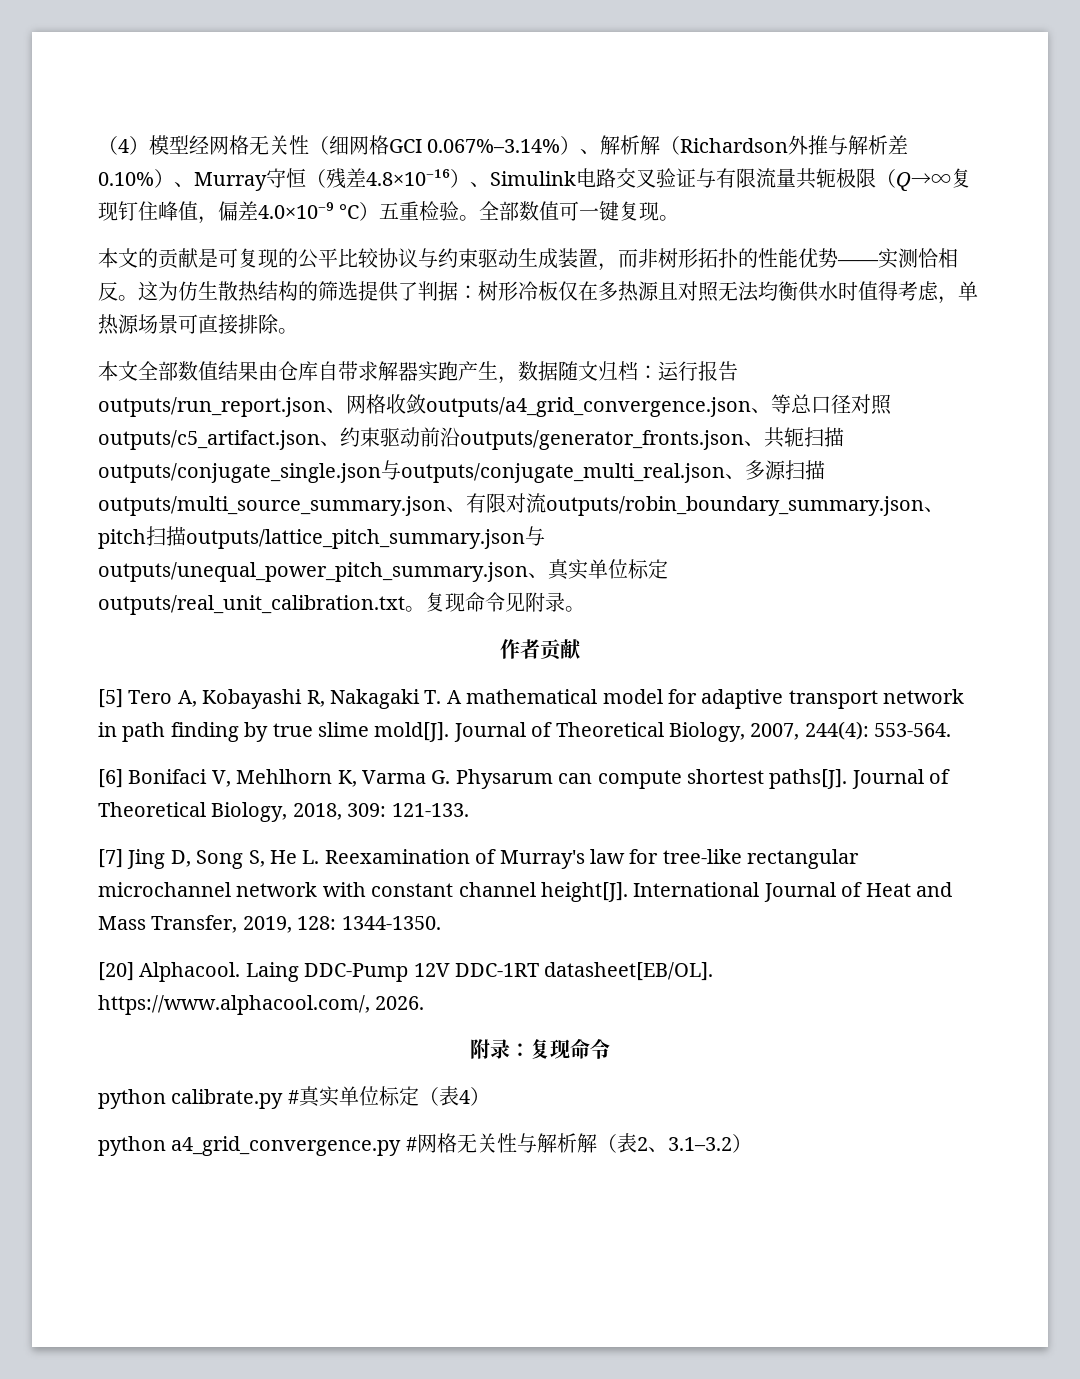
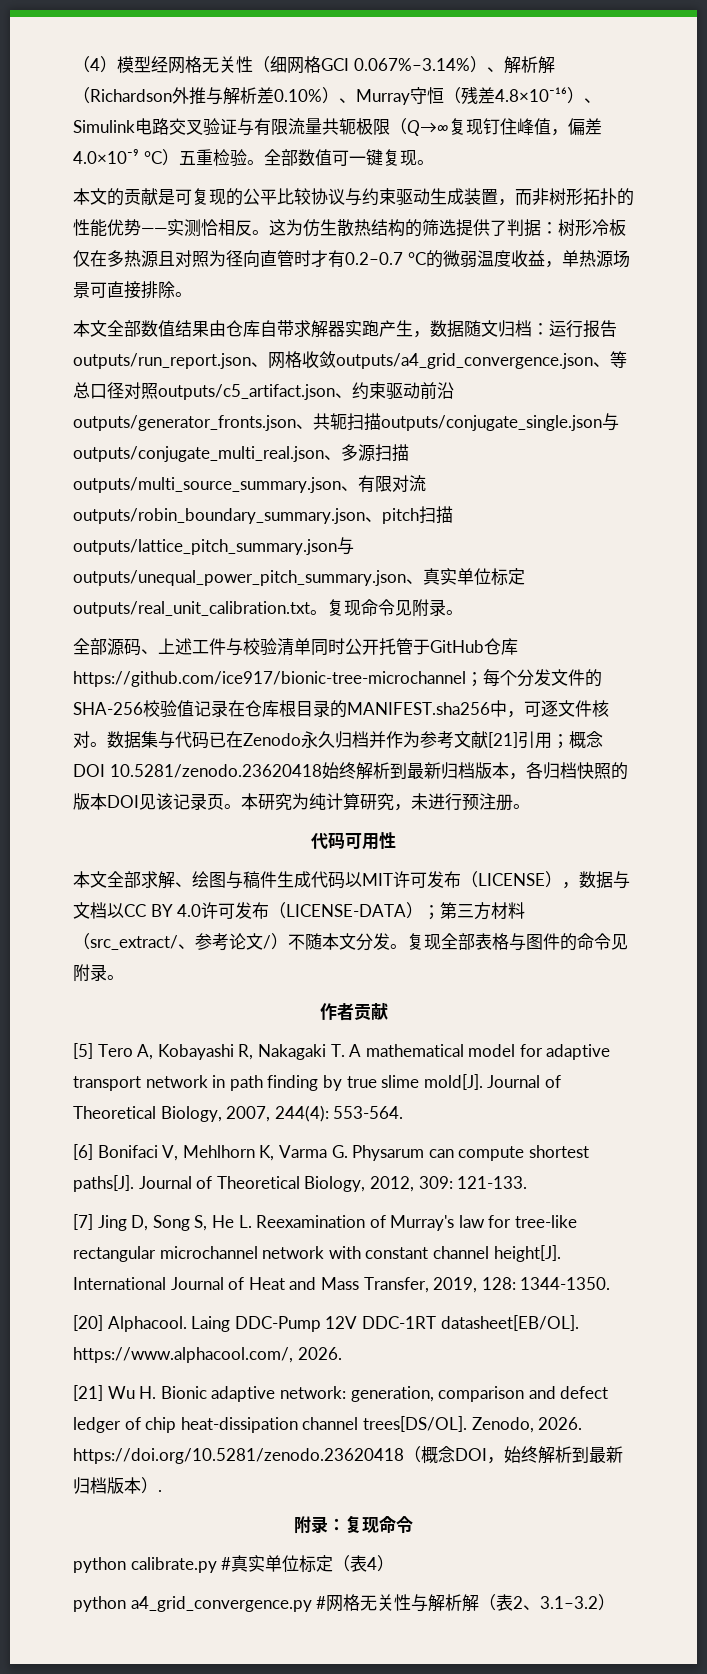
[718,281,939,302] 无法均衡供水时值得考虑 -> [209,250,545,268] 为径向直管时才有0.2–0.7 °C的微弱温度收益
(585, 609) none -> [73,638,518,656] [73,669,602,687] [73,700,609,718] [73,731,603,749] [73,762,628,780] [73,793,530,811] [311,832,396,850] [73,871,630,889] [73,902,526,920] [73,933,628,951] [73,964,124,982] // 全部源码、上述工件与校验清单同时公开托管于GitHub仓库https://github.com/ice917/bionic-tree-microchannel；每个分发文件的SHA-256校验值记录在仓库根目录的MANIFEST.sha256中，可逐文件核对。数据集与代码已在Zenodo永久归档并作为参考文献[21]引用；概念DOI 10.5281/zenodo.23620418始终解析到最新归档版本，各归档快照的版本DOI见该记录页。本研究为纯计算研究，未进行预注册。 // 代码可用性 // 本文全部求解、绘图与稿件生成代码以MIT许可发布（LICENSE），数据与文档以CC BY 4.0许可发布（LICENSE-DATA）；第三方材料（src_extract/、参考论文/）不随本文分发。复现全部表格与图件的命令见附录。
[292,803,342,820] 2018, -> [369,1176,414,1192] 2012,
(425, 1003) none -> [73,1385,609,1402] [73,1416,583,1433] [73,1446,623,1464] [73,1477,162,1494] // [21] Wu H. Bionic adaptive network: generation, comparison and defect ledger of chip heat-dissipation channel trees[DS/OL]. Zenodo, 2026. https://doi.org/10.5281/zenodo.23620418（概念DOI，始终解析到最新归档版本）.

